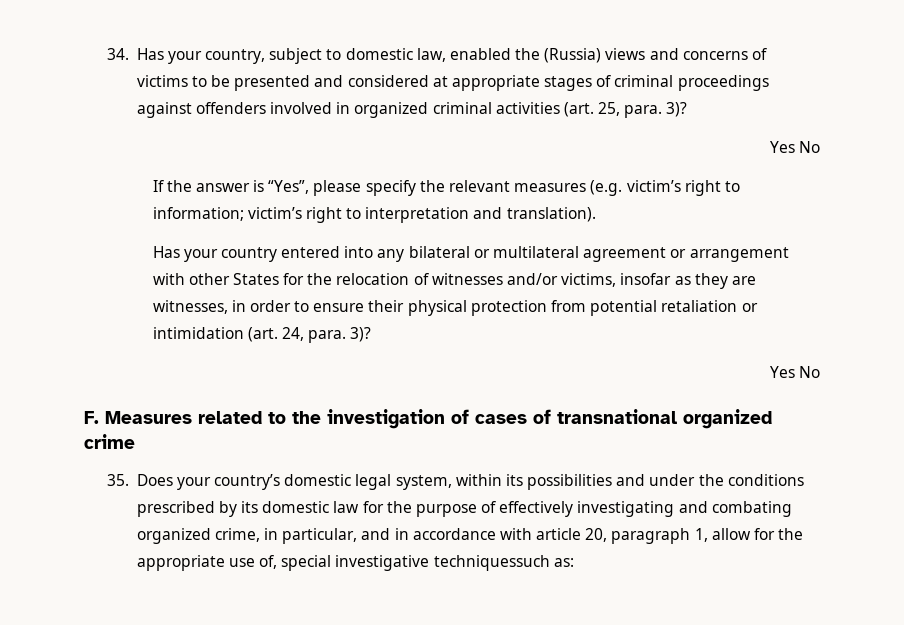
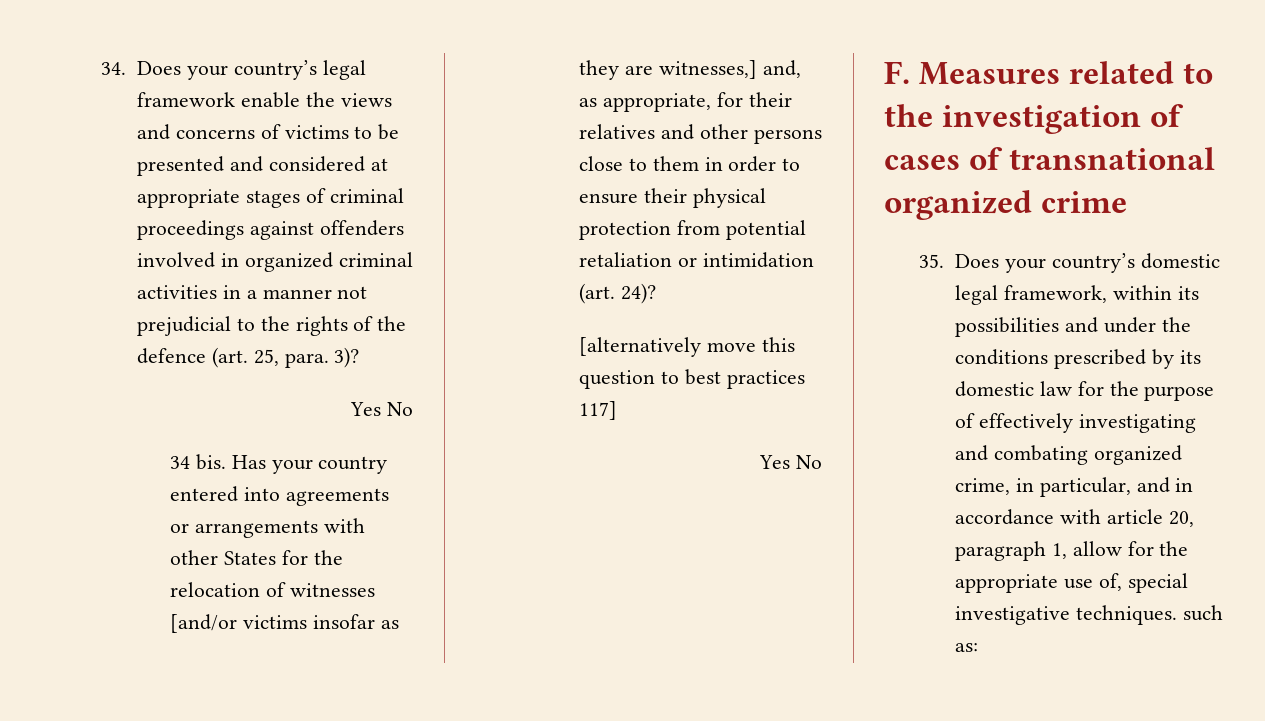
[136,48,602,64] Has your country, subject to domestic law, enabled the (Russia) -> [137,60,366,80] [137,92,335,108] Does your country’s legal framework enable the
(560, 108) none -> [223,285,368,299] [137,316,407,336] [137,348,207,364] in a manner not prejudicial to the rights of the defence
[152,180,740,196] [152,207,596,223] If the answer is “Yes”, please specify the relevant measures (e.g. victim’s right to information; victim’s right to interpretation and translation). // -> [170,454,226,470] 34 bis.
[377,246,789,262] any bilateral or multilateral agreement or arrangement -> [285,488,389,506] [170,520,318,538] agreements or arrangements
[507,273,617,287] and/or victims, -> [170,614,307,633] [and/or victims
[152,300,228,314] witnesses, -> [658,60,801,79] [579,92,792,112] [579,124,822,144] [579,156,699,171] witnesses,] and, as appropriate, for their relatives and other persons close to them
[281,327,372,343] 24, para. 3)? -> [620,283,656,304] [579,337,795,357] [579,369,805,389] [579,401,618,420] 24)? // [alternatively move this question to best practices 117]
[395,475,452,490] system, -> [1004,285,1108,303] framework,
[433,555,550,571] techniquessuch -> [1076,605,1223,625] techniques. such

